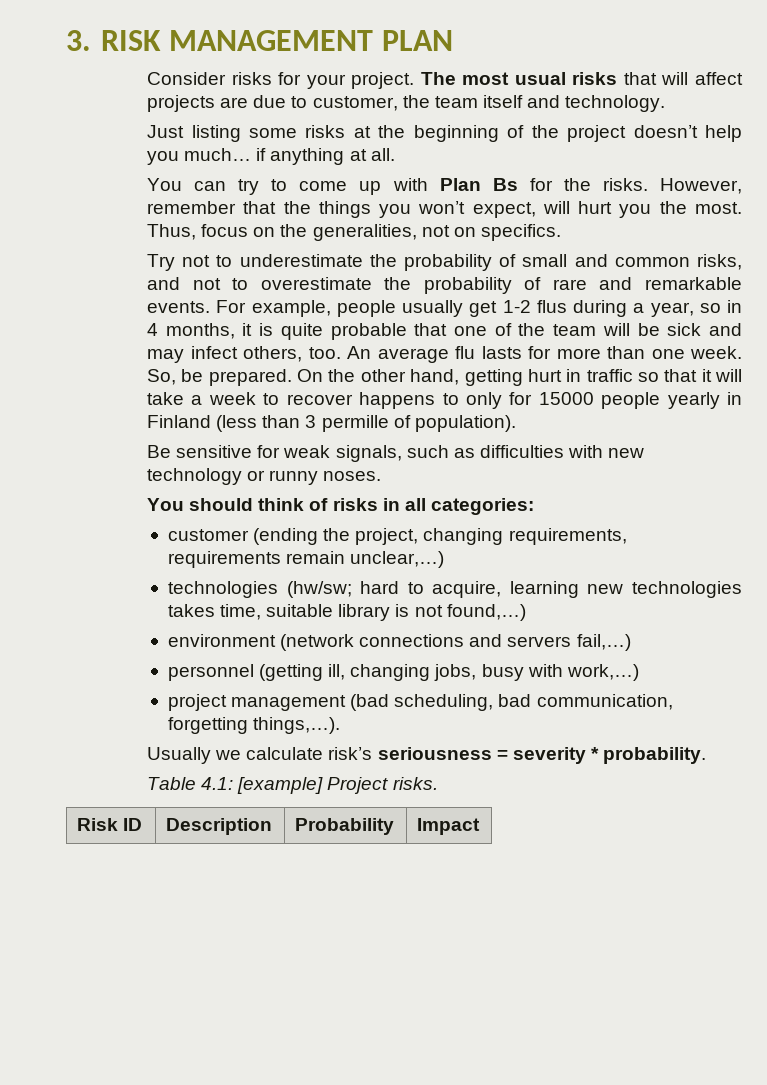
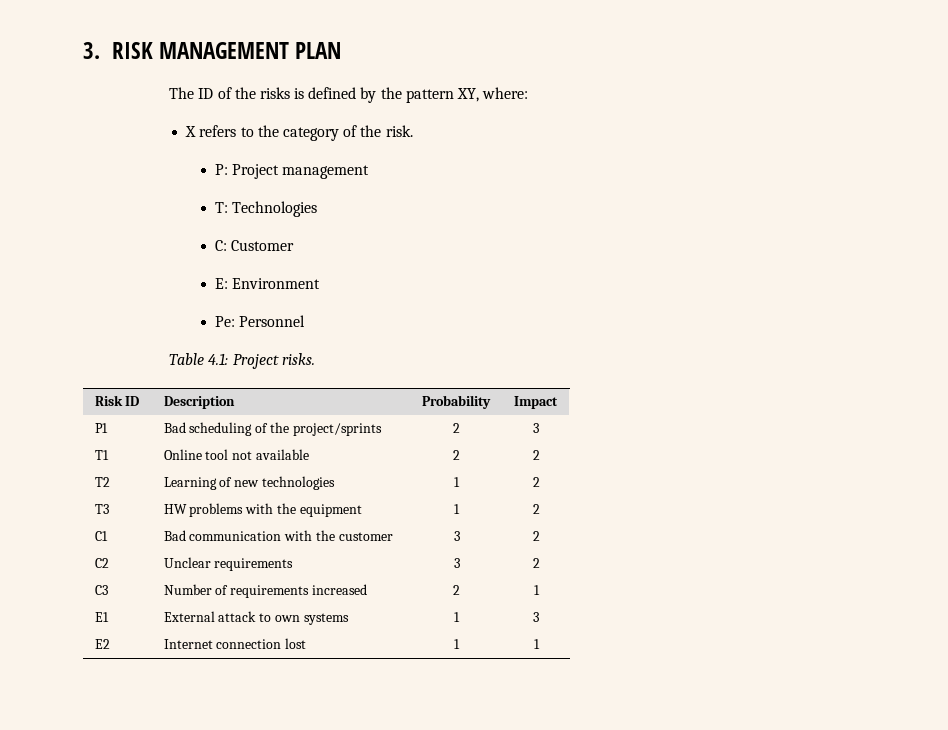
[147,72,743,89] [147,95,666,112] [147,125,742,142] [147,148,395,165] [147,178,742,195] [147,201,742,218] [147,224,561,241] [147,254,742,271] [147,277,742,294] [147,300,742,317] [147,323,742,340] [147,346,742,363] [147,369,742,386] [147,392,742,409] [147,415,516,432] [147,445,645,462] [147,468,382,485] [147,498,534,515] [167,528,627,545] [167,551,445,568] [167,581,742,598] [167,604,526,621] [167,634,631,651] [167,664,639,681] [167,694,673,711] [167,717,341,734] [147,747,707,764] Consider risks for your project. The most usual risks that will affect projects are due to customer, the team itself and technology. // Just listing some risks at the beginning of the project doesn’t help you much… if anything at all. // You can try to come up with Plan Bs for the risks. However, remember that the things you won’t expect, will hurt you the most. Thus, focus on the generalities, not on specifics. // Try not to underestimate the probability of small and common risks, and not to overestimate the probability of rare and remarkable events. For example, people usually get 1-2 flus during a year, so in 4 months, it is quite probable that one of the team will be sick and may infect others, too. An average flu lasts for more than one week. So, be prepared. On the other hand, getting hurt in traffic so that it will take a week to recover happens to only for 15000 people yearly in Finland (less than 3 permille of population). // Be sensitive for weak signals, such as difficulties with new technology or runny noses. // You should think of risks in all categories: // customer (ending the project, changing requirements, requirements remain unclear,…) // technologies (hw/sw; hard to acquire, learning new technologies takes time, suitable library is not found,…) // environment (network connections and servers fail,…) // personnel (getting ill, changing jobs, busy with work,…) // project management (bad scheduling, bad communication, forgetting things,…). // Usually we calculate risk’s seriousness = severity * probability. -> [169,87,529,103] [185,125,413,141] [214,164,370,179] [214,201,318,217] [214,240,295,251] [214,278,321,289] [214,315,306,327] The ID of the risks is defined by the pattern XY, where: // X refers to the category of the risk. // P: Project management // T: Technologies // C: Customer // E: Environment // Pe: Personnel
[237,777,324,794] [example] -> (229, 359) none
(480, 826) none -> [94,423,108,433] [163,422,382,436] [453,423,460,433] [533,423,539,433] [94,450,109,460] [163,449,309,460] [453,450,460,460] [532,450,540,460] [94,477,110,487] [163,476,335,490] [454,477,460,487] [532,477,540,487] [94,504,109,514] [163,503,362,517] [454,504,460,514] [532,504,540,514] [94,531,108,541] [163,530,393,541] [453,531,460,541] [532,531,540,541] [94,558,109,568] [163,557,294,571] [453,558,460,568] [532,558,540,568] [94,585,108,595] [163,584,367,598] [453,585,460,595] [533,585,540,595] [94,612,109,622] [163,611,349,625] [454,612,460,622] [533,612,539,622] [94,639,110,649] [163,638,307,649] [454,639,460,649] [533,639,540,649] // P1 | Bad scheduling of the project/sprints | 2 | 3 // T1 | Online tool not available | 2 | 2 // T2 | Learning of new technologies | 1 | 2 // T3 | HW problems with the equipment | 1 | 2 // C1 | Bad communication with the customer | 3 | 2 // C2 | Unclear requirements | 3 | 2 // C3 | Number of requirements increased | 2 | 1 // E1 | External attack to own systems | 1 | 3 // E2 | Internet connection lost | 1 | 1

